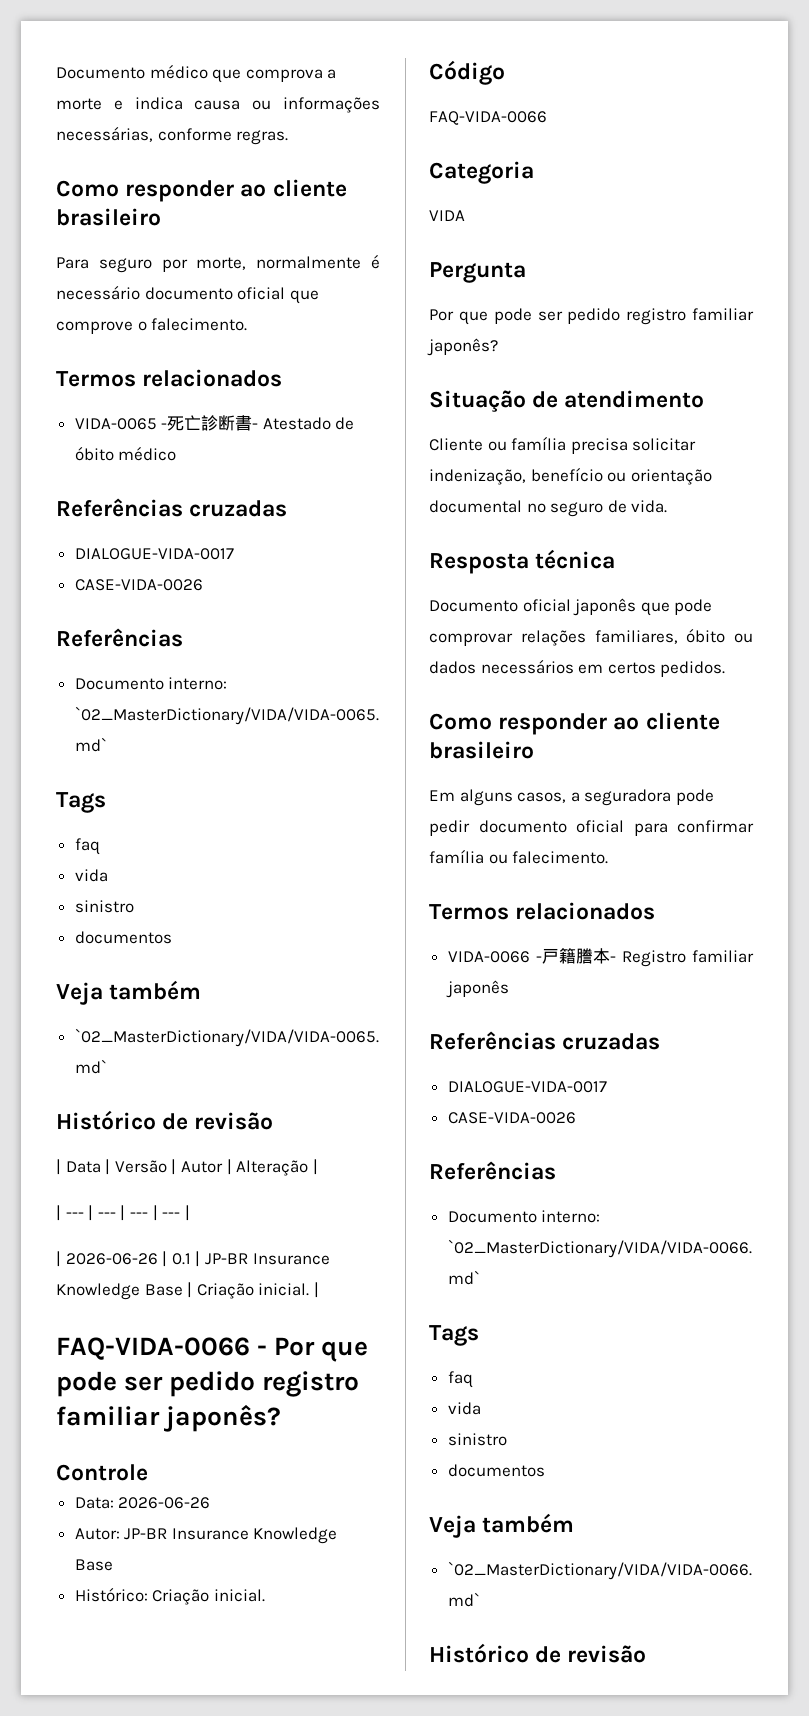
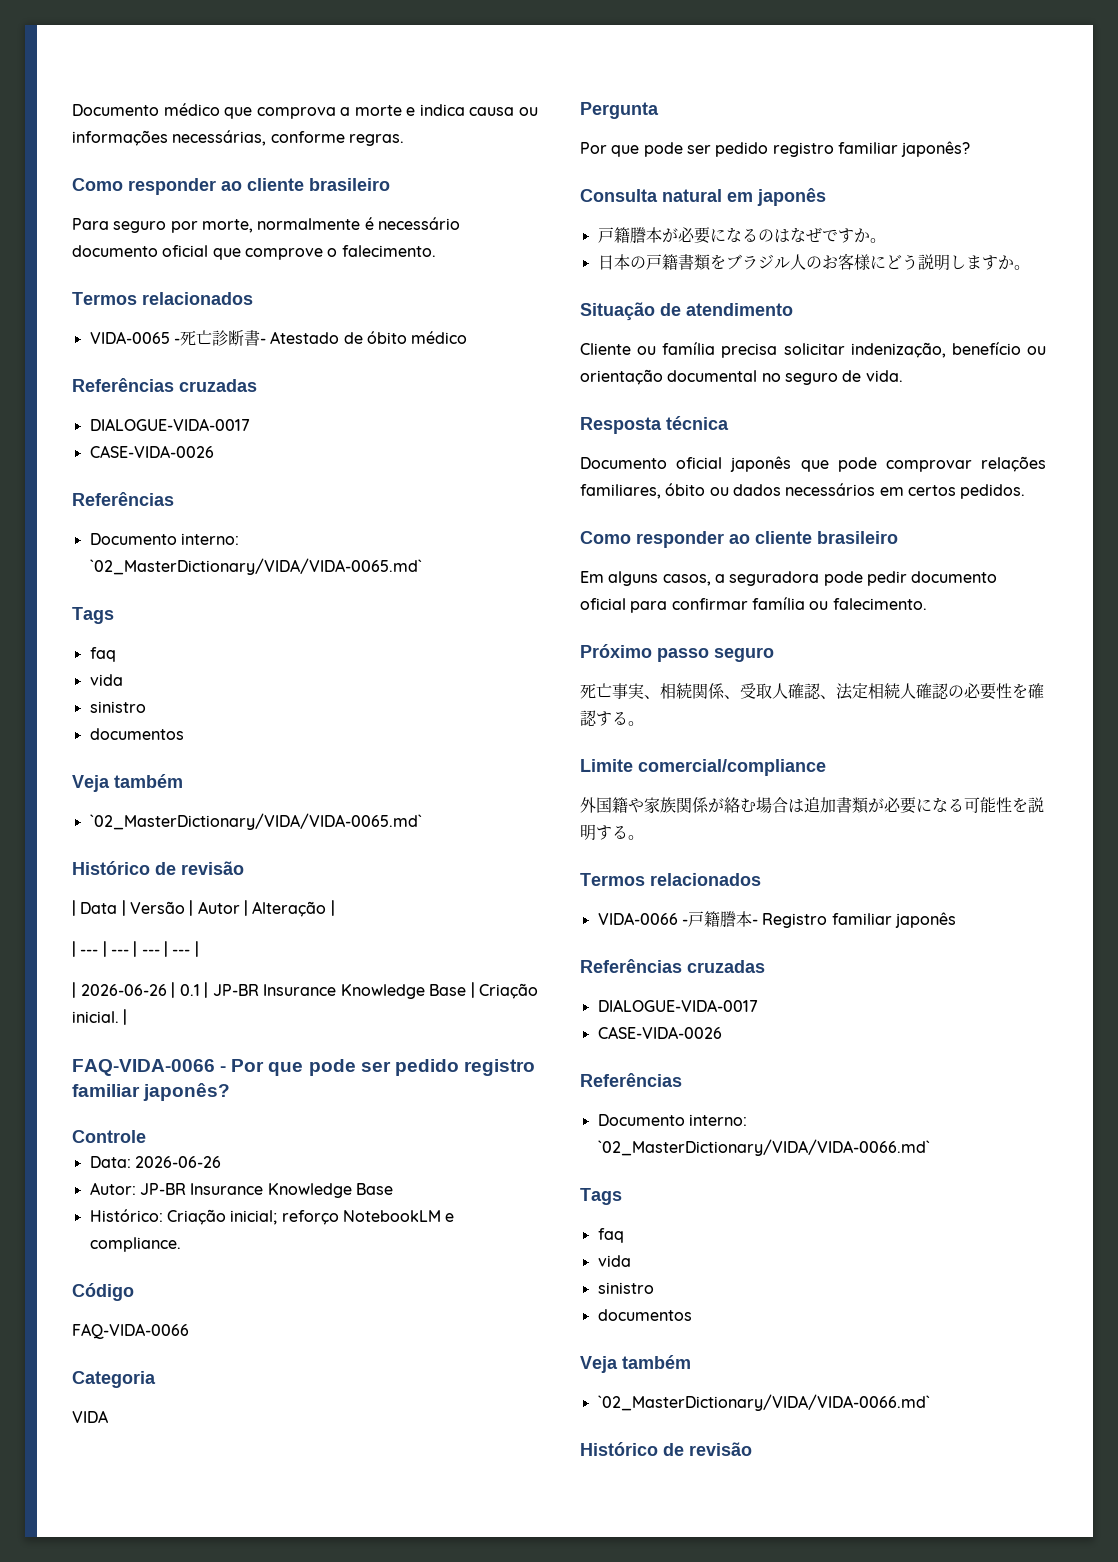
[213,1589,265,1602] inicial. -> [230,1210,455,1225] [89,1237,181,1252] inicial; reforço NotebookLM e compliance.
(498, 347) none -> [580,188,826,206] [597,227,886,244] [597,253,1030,271] // Consulta natural em japonês // 戸籍謄本が必要になるのはなぜですか。 // 日本の戸籍書類をブラジル人のお客様にどう説明しますか。
(609, 857) none -> [580,644,774,662] [580,683,1044,700] [580,710,644,726] [580,759,826,776] [580,797,1044,814] [580,824,644,841] // Próximo passo seguro // 死亡事実、相続関係、受取人確認、法定相続人確認の必要性を確認する。 // Limite comercial/compliance // 外国籍や家族関係が絡む場合は追加書類が必要になる可能性を説明する。

